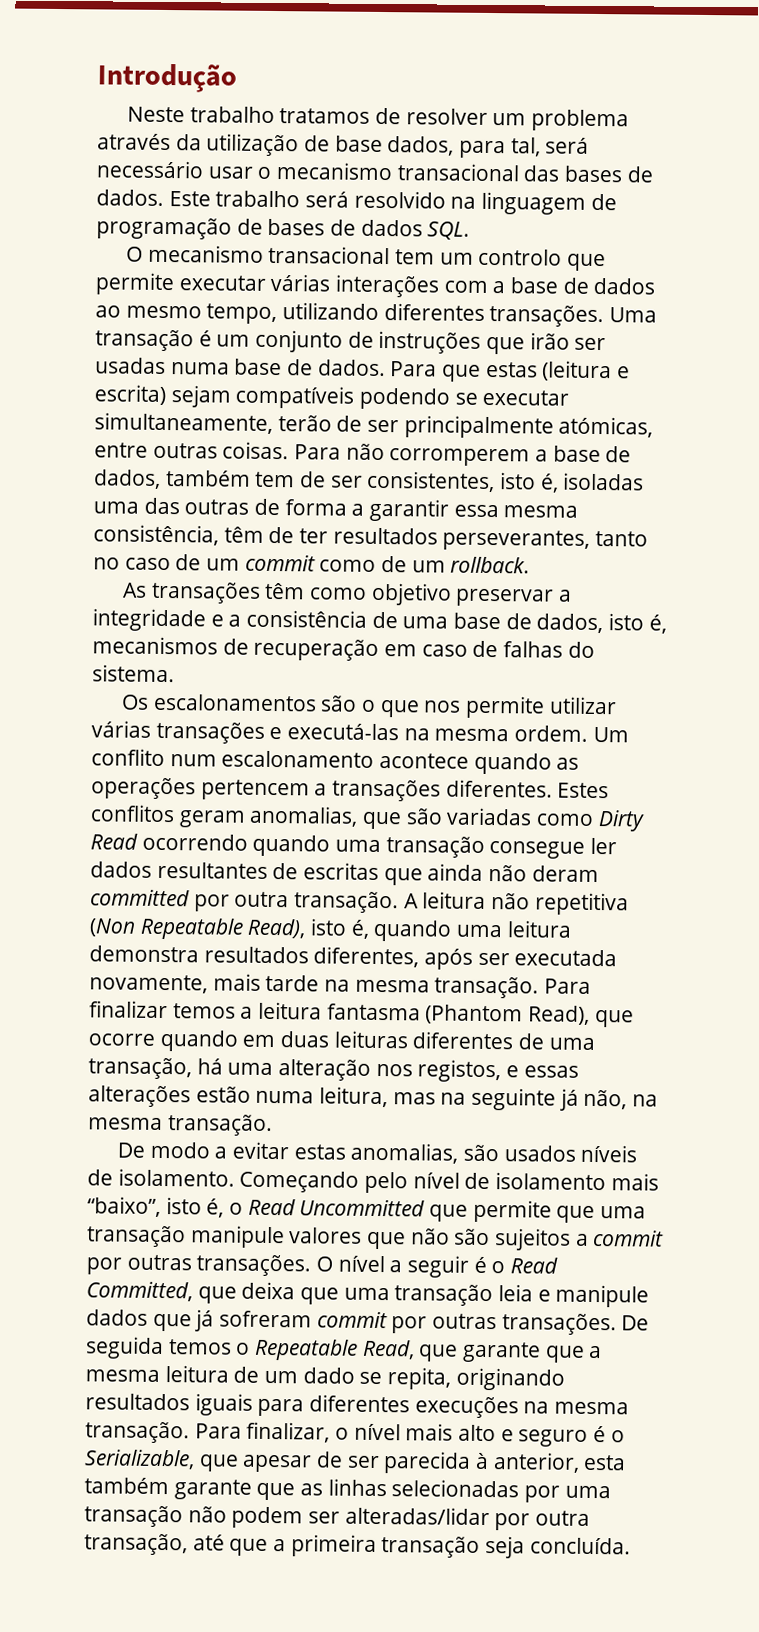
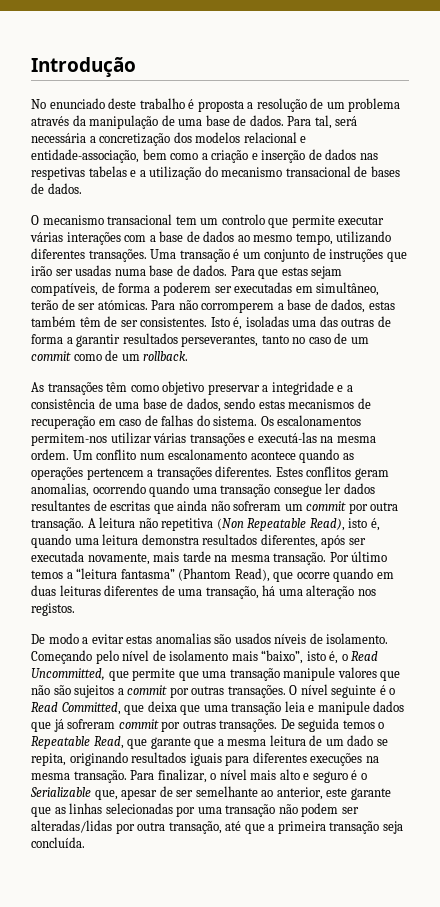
[127,106,630,132] [97,133,590,159] [96,160,561,182] Neste trabalho tratamos de resolver um problema através da utilização de base dados, para tal, será necessário usar o mecanismo transacional das -> [31,98,401,112] [31,115,358,129] [31,132,307,146] [31,149,378,163] [31,166,368,180] No enunciado deste trabalho é proposta a resolução de um problema através da manipulação de uma base de dados. Para tal, será necessária a concretização dos modelos relacional e entidade-associação, bem como a criação e inserção de dados nas respetivas tabelas e a utilização do mecanismo transacional de
[168,190,617,215] [96,217,471,240] Este trabalho será resolvido na linguagem de programação de bases de dados SQL. -> (82, 188) none
[542,360,631,382] [94,384,570,410] [94,412,654,439] [94,441,290,460] (leitura e escrita) sejam compatíveis podendo se executar simultaneamente, terão de ser principalmente atómicas, entre outras coisas. -> [311,266,343,279] [31,282,380,296] [31,299,148,310] sejam compatíveis, de forma a poderem ser executadas em simultâneo, terão de ser atómicas.
[165,470,537,493] também tem de ser consistentes, isto -> [368,301,395,310] [31,316,230,327] estas também têm de ser consistentes. Isto
[453,504,579,518] [93,524,329,546] essa mesma consistência, têm de ter -> (121, 340) none
[608,613,667,634] isto é, -> [224,398,285,409] sendo estas
(175, 673) // -> (258, 421) none
[320,695,546,719] são o que nos permite -> [31,433,107,446] permitem-nos
[362,807,645,832] [90,833,138,850] que são variadas como Dirty Read -> (89, 490) none
[531,865,599,883] [90,889,190,907] deram committed -> [233,501,347,511] sofreram um commit
[544,978,592,994] [89,1000,421,1021] Para finalizar temos a leitura fantasma -> [329,551,388,562] [31,568,175,579] Por último temos a “leitura fantasma”
[417,1059,579,1083] [88,1085,659,1111] [88,1114,273,1137] registos, e essas alterações estão numa leitura, mas na seguinte já não, na mesma transação. -> [31,603,75,616] registos.
[350,1142,459,1164] anomalias, -> [155,633,211,644] anomalias
[299,1199,426,1217] Uncommitted -> [31,668,105,681] Uncommitted,
[389,1255,470,1278] a seguir -> [331,685,377,698] seguinte
[84,1449,239,1472] Serializable, que -> [30,787,118,800] Serializable que,
[383,1451,627,1474] [84,1477,169,1495] parecida à anterior, esta também -> [195,786,348,800] semelhante ao anterior, este
[344,1506,490,1526] alteradas/lidar -> [31,820,112,833] alteradas/lidas

